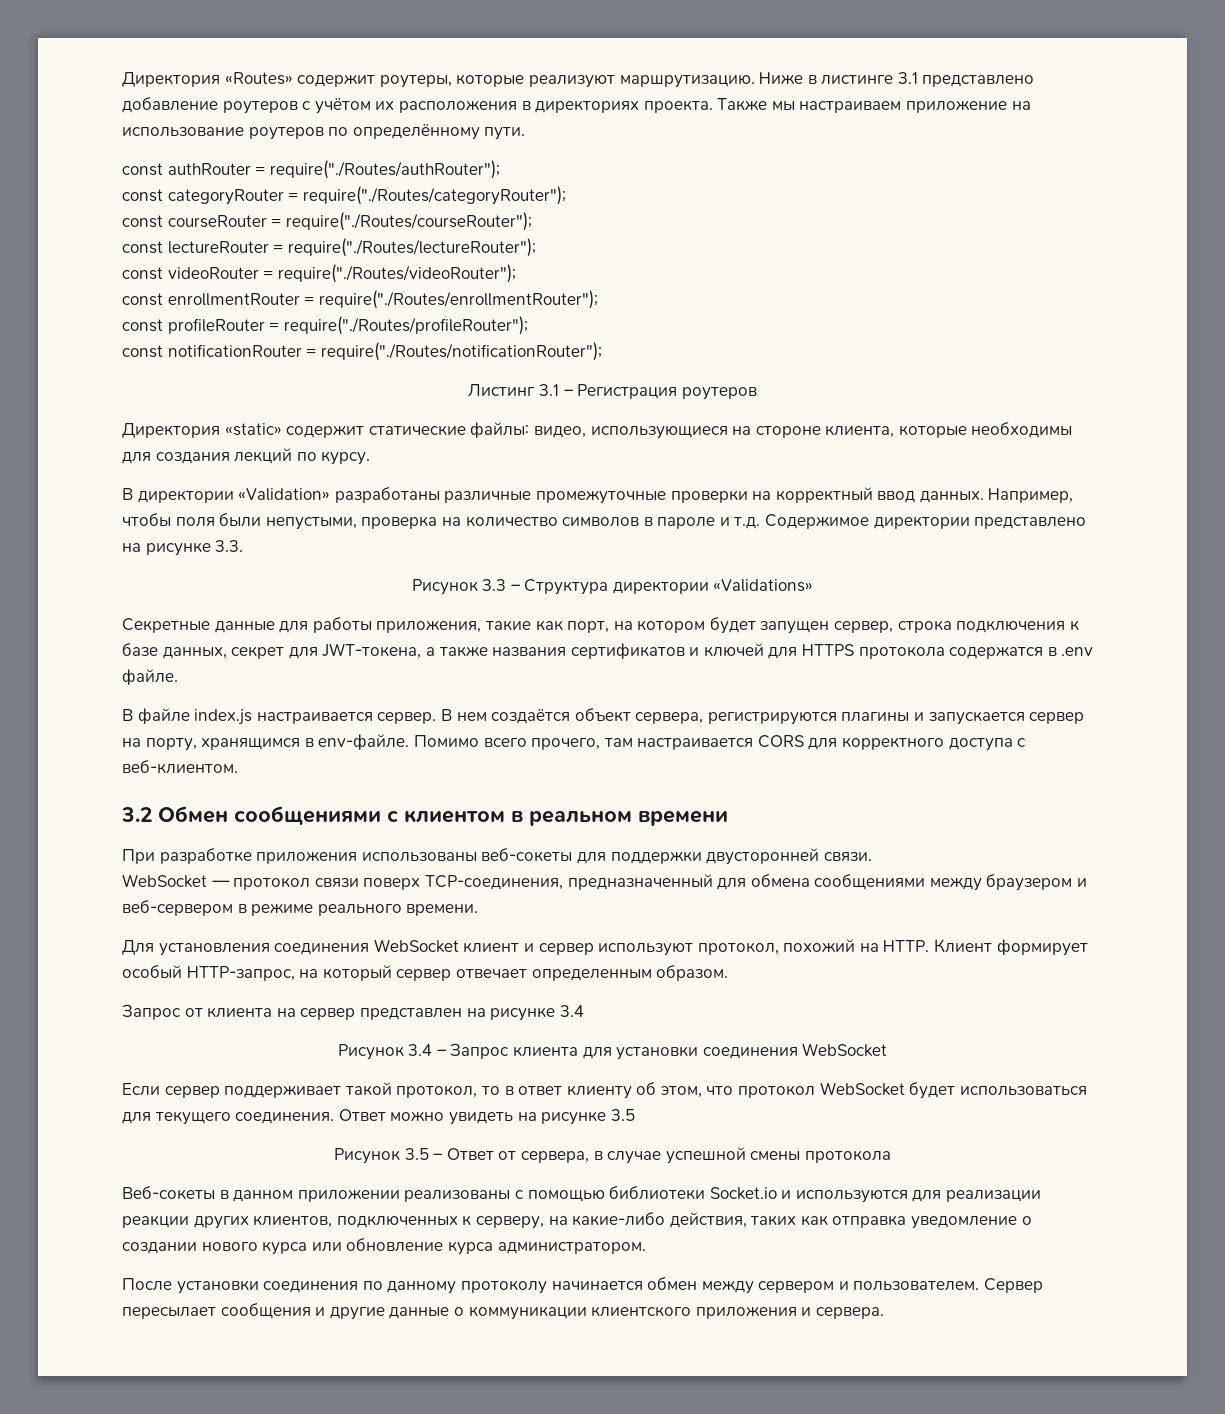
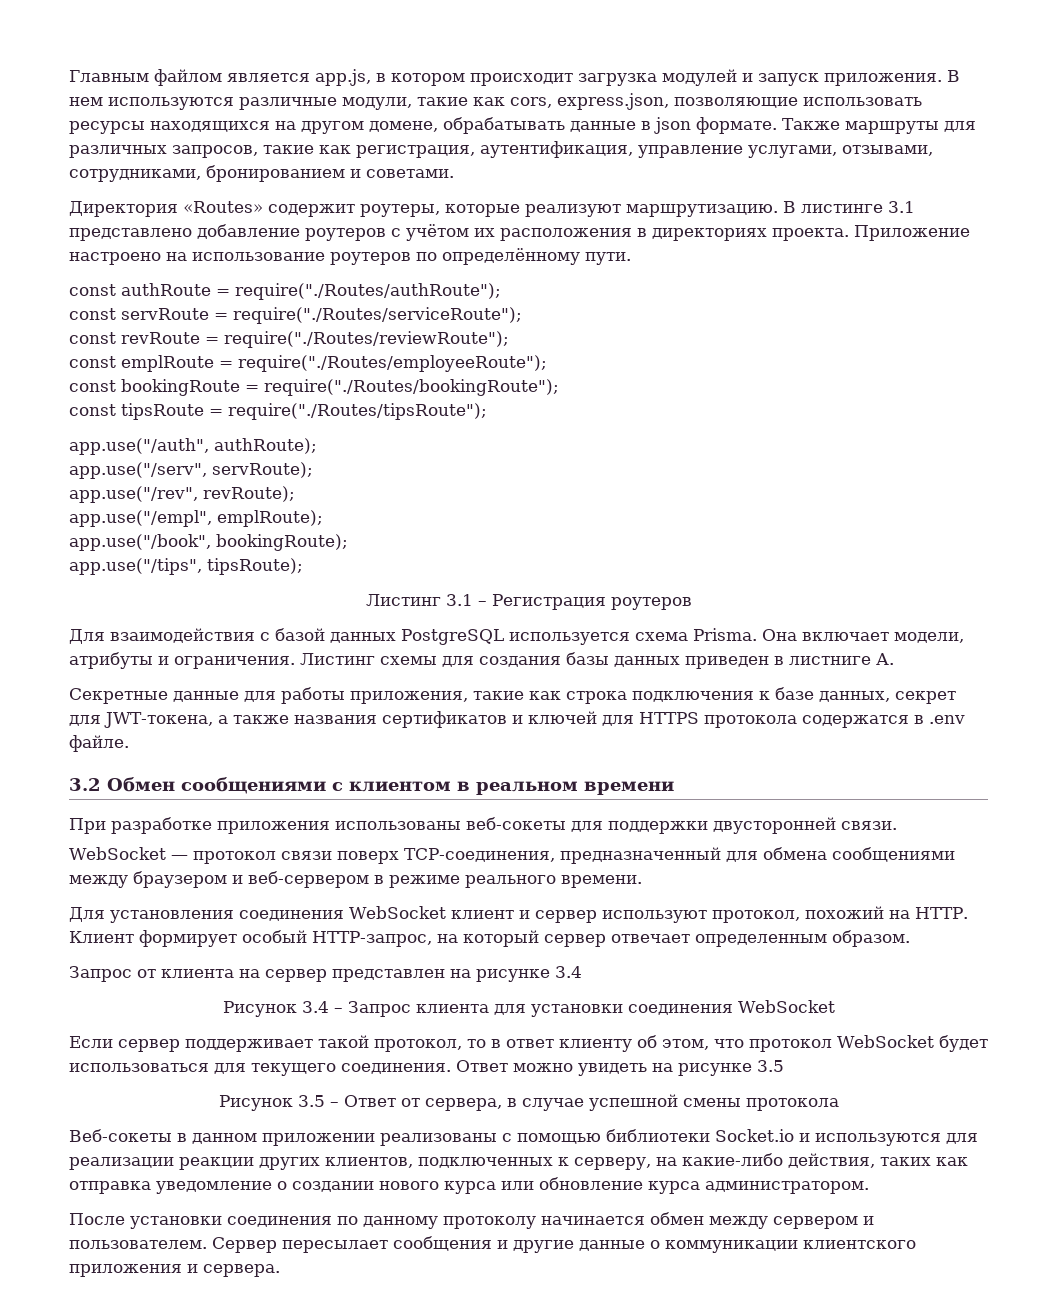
(122, 79) none -> [69,69,960,86] [69,93,922,110] [69,117,976,134] [69,141,933,158] [69,165,454,182] Главным файлом является app.js, в котором происходит загрузка модулей и запуск приложения. В нем используются различные модули, такие как cors, express.json, позволяющие использовать ресурсы находящихся на другом домене, обрабатывать данные в json формате. Также маршруты для различных запросов, такие как регистрация, аутентификация, управление услугами, отзывами, сотрудниками, бронированием и советами. //
[759,72,817,85] Ниже в -> [783,201,796,213] В
[717,98,1008,113] Также мы настраиваем приложение -> [854,225,970,241] [69,252,161,265] Приложение настроено
[167,160,500,179] [122,186,566,205] [122,212,532,231] [122,238,536,257] [122,264,516,283] [122,290,598,309] [122,316,528,335] [122,342,602,361] authRouter = require("./Routes/authRouter"); // const categoryRouter = require("./Routes/categoryRouter"); // const courseRouter = require("./Routes/courseRouter"); // const lectureRouter = require("./Routes/lectureRouter"); // const videoRouter = require("./Routes/videoRouter"); // const enrollmentRouter = require("./Routes/enrollmentRouter"); // const profileRouter = require("./Routes/profileRouter"); // const notificationRouter = require("./Routes/notificationRouter"); -> [121,283,501,300] [69,307,522,324] [69,331,509,348] [69,355,547,372] [69,379,559,396] [69,403,487,420] [69,438,317,455] [69,462,313,479] [69,486,295,503] [69,510,323,527] [69,534,348,551] [69,558,303,575] authRoute = require("./Routes/authRoute"); // const servRoute = require("./Routes/serviceRoute"); // const revRoute = require("./Routes/reviewRoute"); // const emplRoute = require("./Routes/employeeRoute"); // const bookingRoute = require("./Routes/bookingRoute"); // const tipsRoute = require("./Routes/tipsRoute"); // app.use("/auth", authRoute); // app.use("/serv", servRoute); // app.use("/rev", revRoute); // app.use("/empl", emplRoute); // app.use("/book", bookingRoute); // app.use("/tips", tipsRoute);
[122,422,1073,439] [122,448,371,465] [122,487,1074,504] [122,513,1087,530] [122,540,244,556] [411,579,814,595] Директория «static» содержит статические файлы: видео, использующиеся на стороне клиента, которые необходимы для создания лекций по курсу. // В директории «Validation» разработаны различные промежуточные проверки на корректный ввод данных. Например, чтобы поля были непустыми, проверка на количество символов в пароле и т.д. Содержимое директории представлено на рисунке 3.3. // Рисунок 3.3 – Структура директории «Validations» -> [69,628,964,645] [69,652,894,669] Для взаимодействия с базой данных PostgreSQL используется схема Prisma. Она включает модели, атрибуты и ограничения. Листинг схемы для создания базы данных приведен в листниге А.
[567,617,894,634] порт, на котором будет запущен сервер, -> (561, 695) none
[122,708,1085,725] [122,734,1027,751] [122,760,238,774] // В файле index.js настраивается сервер. В нем создаётся объект сервера, регистрируются плагины и запускается сервер на порту, хранящимся в env-файле. Помимо всего прочего, там настраивается CORS для корректного доступа с веб-клиентом. -> (129, 743) none

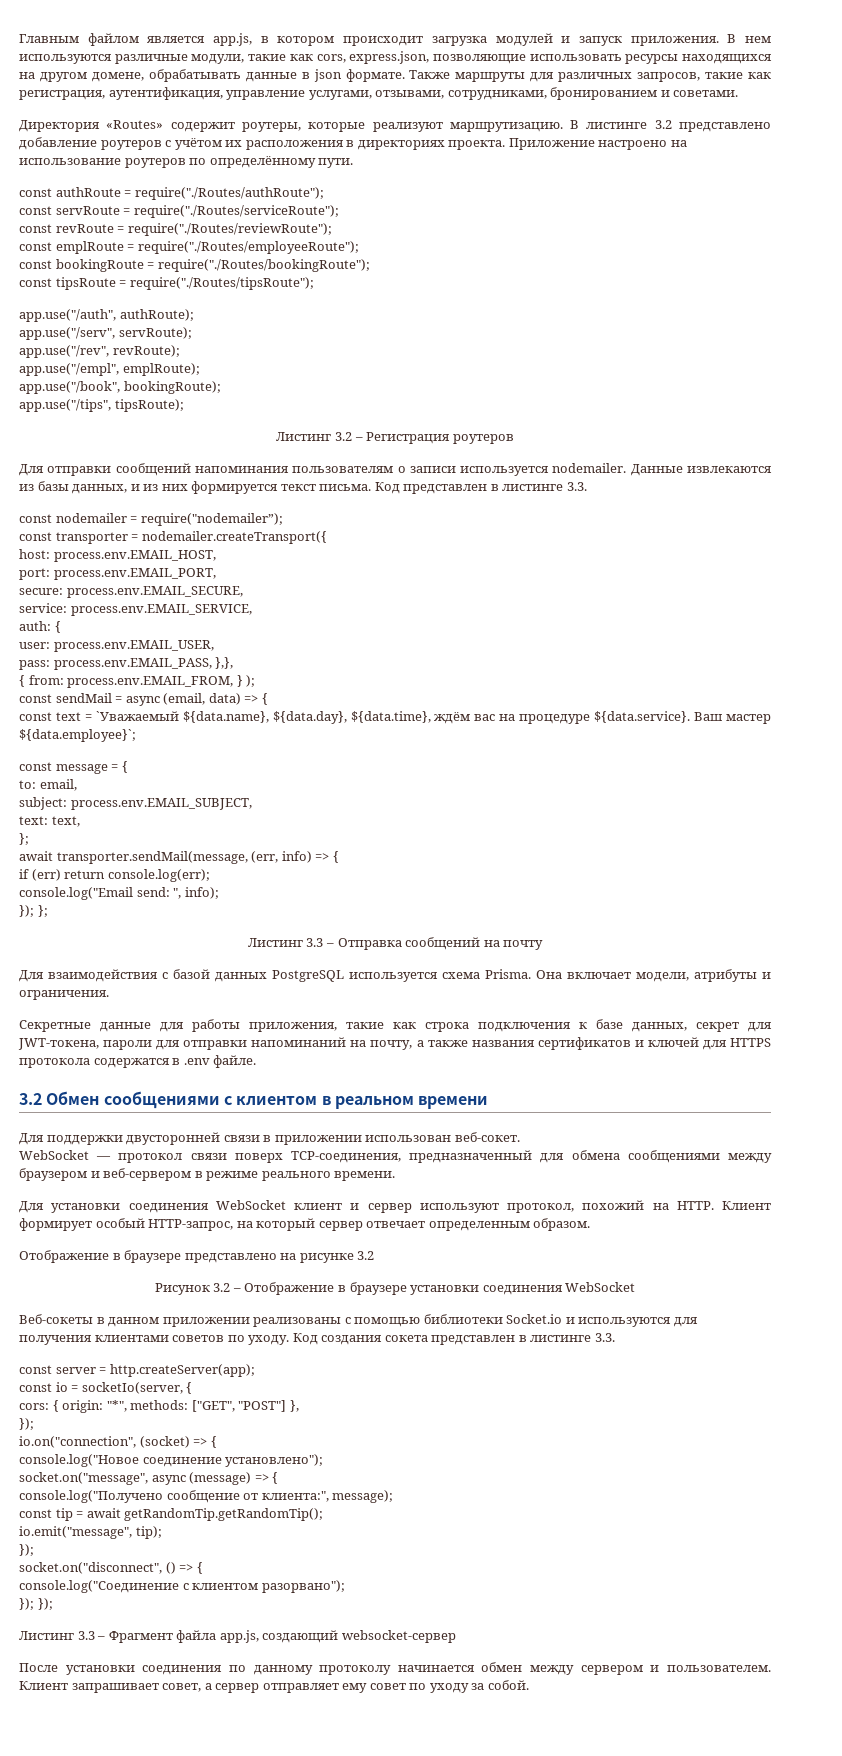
[888,201,915,213] 3.1 -> [654,120,672,129] 3.2
[445,594,473,606] 3.1 -> [334,432,352,441] 3.2
(692, 603) none -> [19,463,772,476] [19,481,587,494] [19,513,283,526] [19,531,327,544] [19,549,216,562] [19,568,216,580] [19,586,243,598] [19,603,252,616] [19,621,61,633] [19,640,214,652] [19,657,234,670] [19,675,256,688] [19,693,268,706] [19,711,771,724] [19,729,136,742] [19,761,128,774] [19,779,77,791] [19,797,252,810] [19,816,80,827] [19,833,29,845] [19,851,339,864] [19,869,210,882] [19,887,219,900] [19,905,48,917] [247,937,544,950] // Для отправки сообщений напоминания пользователям о записи используется nodemailer. Данные извлекаются из базы данных, и из них формируется текст письма. Код представлен в листинге 3.3. // const nodemailer = require("nodemailer”); // const transporter = nodemailer.createTransport({ // host: process.env.EMAIL_HOST, // port: process.env.EMAIL_PORT, // secure: process.env.EMAIL_SECURE, // service: process.env.EMAIL_SERVICE, // auth: { // user: process.env.EMAIL_USER, // pass: process.env.EMAIL_PASS, },}, // { from: process.env.EMAIL_FROM, } ); // const sendMail = async (email, data) => { // const text = `Уважаемый ${data.name}, ${data.day}, ${data.time}, ждём вас на процедуре ${data.service}. Ваш мастер ${data.employee}`; // const message = { // to: email, // subject: process.env.EMAIL_SUBJECT, // text: text, // }; // await transporter.sendMail(message, (err, info) => { // if (err) return console.log(err); // console.log("Email send: ", info); // }); }; // Листинг 3.3 – Отправка сообщений на почту
[300,652,894,669] Листинг схемы для создания базы данных приведен в листниге А. -> (109, 995) none
(213, 720) none -> [103,1037,413,1050] пароли для отправки напоминаний на почту,
[69,817,897,834] При разработке приложения использованы веб-сокеты для поддержки двусторонней связи. -> [19,1132,520,1145] Для поддержки двусторонней связи в приложении использован веб-сокет.
[110,910,234,923] установления -> [51,1203,121,1213] установки
[69,966,582,982] [222,1000,835,1017] [69,1035,988,1052] [69,1060,784,1076] [218,1094,839,1111] Запрос от клиента на сервер представлен на рисунке 3.4 // Рисунок 3.4 – Запрос клиента для установки соединения WebSocket // Если сервер поддерживает такой протокол, то в ответ клиенту об этом, что протокол WebSocket будет использоваться для текущего соединения. Ответ можно увидеть на рисунке 3.5 // Рисунок 3.5 – Ответ от сервера, в случае успешной смены протокола -> [19,1250,375,1263] [154,1282,636,1295] Отображение в браузере представлено на рисунке 3.2 // Рисунок 3.2 – Отображение в браузере установки соединения WebSocket
[69,1153,968,1170] [69,1177,869,1194] реализации реакции других клиентов, подключенных к серверу, на какие-либо действия, таких как отправка уведомление о создании нового курса или обновление курса администратором. -> [19,1333,615,1345] [19,1364,255,1377] [19,1382,193,1394] [19,1400,299,1413] [19,1418,34,1430] [19,1436,217,1448] [19,1454,324,1467] [19,1472,279,1485] [19,1490,394,1503] [19,1508,324,1521] [19,1526,162,1539] [19,1544,34,1556] [19,1562,203,1574] [19,1580,345,1593] [19,1598,53,1610] [19,1630,456,1643] получения клиентами советов по уходу. Код создания сокета представлен в листинге 3.3. // const server = http.createServer(app); // const io = socketIo(server, { // cors: { origin: "*", methods: ["GET", "POST"] }, // }); // io.on("connection", (socket) => { // console.log("Новое соединение установлено"); // socket.on("message", async (message) => { // console.log("Получено сообщение от клиента:", message); // const tip = await getRandomTip.getRandomTip(); // io.emit("message", tip); // }); // socket.on("disconnect", () => { // console.log("Соединение с клиентом разорвано"); // }); }); // Листинг 3.3 – Фрагмент файла app.js, создающий websocket-сервер
[212,1236,916,1253] [69,1264,280,1277] Сервер пересылает сообщения и другие данные о коммуникации клиентского приложения и сервера. -> [19,1680,529,1693] Клиент запрашивает совет, а сервер отправляет ему совет по уходу за собой.

